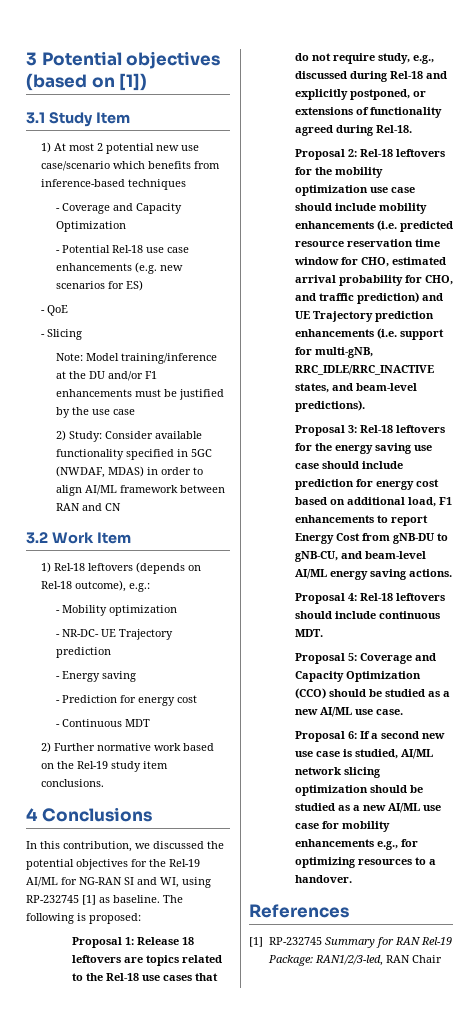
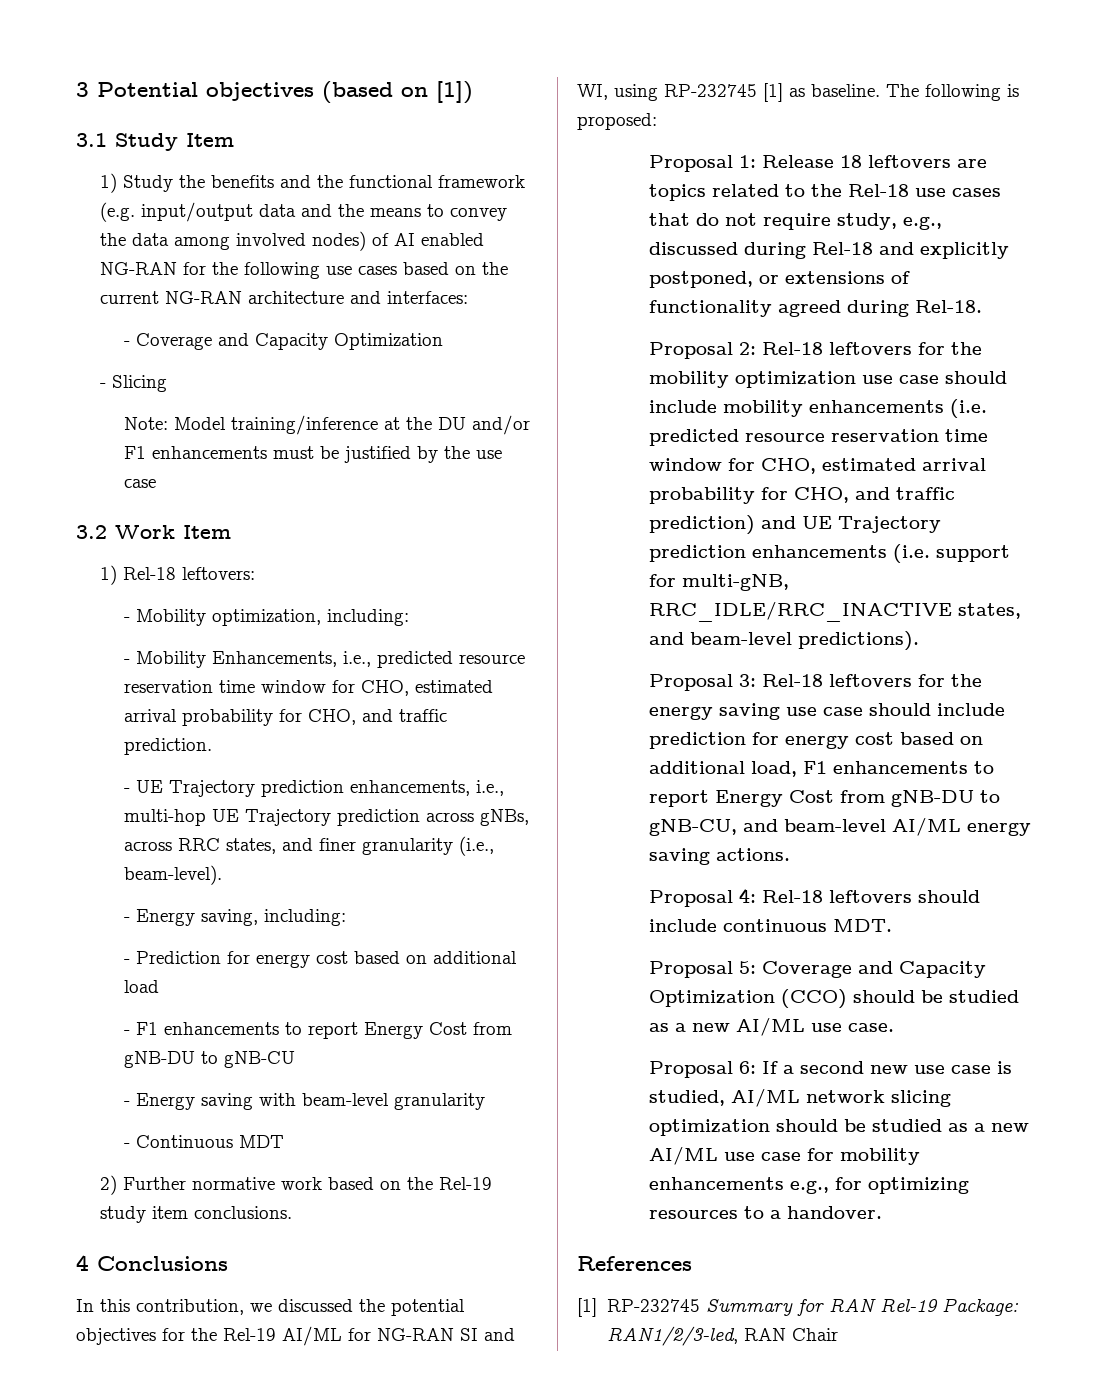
[54,143,200,154] [41,161,221,171] [41,179,187,190] At most 2 potential new use case/scenario which benefits from inference-based techniques -> [123,175,526,192] [100,202,508,222] [100,231,485,251] [100,262,509,279] [100,291,469,304] Study the benefits and the functional framework (e.g. input/output data and the means to convey the data among involved nodes) of AI enabled NG-RAN for the following use cases based on the current NG-RAN architecture and interfaces:
[56,245,190,253] [56,262,184,274] [56,280,144,291] [41,305,69,316] // - Potential Rel-18 use case enhancements (e.g. new scenarios for ES) // - QoE -> (444, 341) none
[56,430,203,442] [56,449,213,460] [56,466,204,478] [56,485,226,496] [56,503,122,511] // 2) Study: Consider available functionality specified in 5GC (NWDAF, MDAS) in order to align AI/ML framework between RAN and CN -> (157, 483) none
[88,562,202,574] [41,580,151,592] [56,605,178,616] [56,629,174,640] [56,647,112,658] [56,671,137,682] leftovers (depends on Rel-18 outcome), e.g.: // - Mobility optimization // - NR-DC- UE Trajectory prediction // - Energy saving -> [182,567,256,580] [124,609,410,626] [124,651,526,668] [124,680,494,696] [124,709,448,726] [124,738,213,755] [124,780,505,797] [124,809,530,826] [124,836,495,856] [124,865,223,885] [124,909,347,926] leftovers: // - Mobility optimization, including: // - Mobility Enhancements, i.e., predicted resource reservation time window for CHO, estimated arrival probability for CHO, and traffic prediction. // - UE Trajectory prediction enhancements, i.e., multi-hop UE Trajectory prediction across gNBs, across RRC states, and finer granularity (i.e., beam-level). // - Energy saving, including:
(198, 699) none -> [354,951,518,964] [124,980,160,993] [124,1022,513,1039] [124,1051,296,1068] [124,1093,486,1110] based on additional load // - F1 enhancements to report Energy Cost from gNB-DU to gNB-CU // - Energy saving with beam-level granularity

